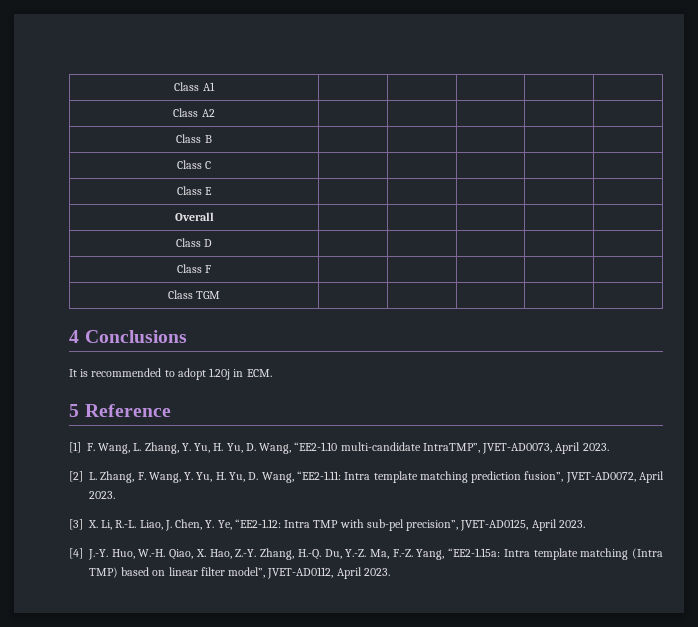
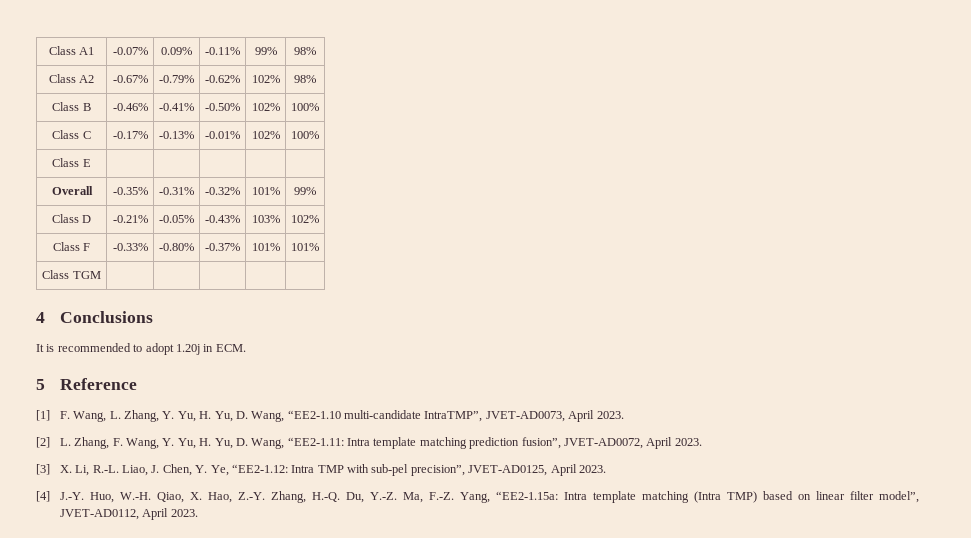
[173,108,215,117] [176,134,212,143] [176,160,212,169] [176,186,213,195] [174,212,214,221] [175,238,213,247] [176,264,212,273] | | | | // Class A2 | | | | | // Class B | | | | | // Class C | | | | | // Class E | | | | | // Overall | | | | | // Class D | | | | | // Class F | | | | | -> [112,47,148,55] [161,47,192,55] [205,47,240,55] [254,47,277,55] [294,47,316,55] [48,74,95,83] [112,75,148,83] [159,75,194,83] [205,75,240,83] [251,75,280,83] [294,75,316,83] [52,102,91,111] [112,103,148,111] [159,103,194,111] [205,103,240,111] [251,103,280,111] [291,103,319,111] [52,130,91,139] [112,131,148,139] [159,131,194,139] [205,131,240,139] [251,131,280,139] [291,131,319,139] [52,158,91,167] [51,186,93,195] [112,187,148,195] [159,187,194,195] [205,187,240,195] [251,187,280,195] [294,187,316,195] [51,214,92,223] [112,215,148,223] [159,215,194,223] [205,215,240,223] [251,215,280,223] [291,215,319,223] [52,242,91,251] [112,243,148,251] [159,243,194,251] [205,243,240,251] [251,243,280,251] [291,243,319,251] -0.07% | 0.09% | -0.11% | 99% | 98% // Class A2 | -0.67% | -0.79% | -0.62% | 102% | 98% // Class B | -0.46% | -0.41% | -0.50% | 102% | 100% // Class C | -0.17% | -0.13% | -0.01% | 102% | 100% // Class E | | | | | // Overall | -0.35% | -0.31% | -0.32% | 101% | 99% // Class D | -0.21% | -0.05% | -0.43% | 103% | 102% // Class F | -0.33% | -0.80% | -0.37% | 101% | 101%

